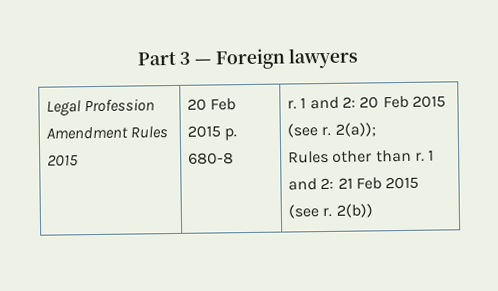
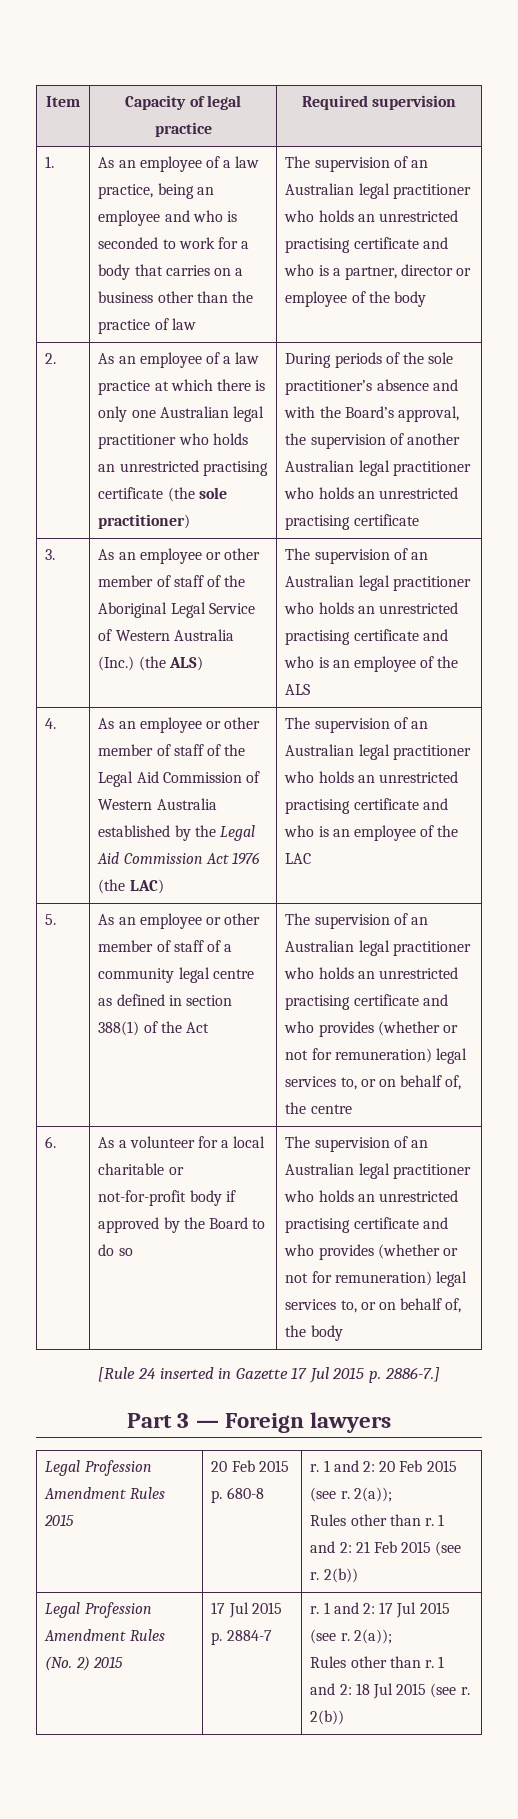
(136, 58) none -> [46,96,80,107] [125,95,241,110] [154,122,212,137] [301,95,457,110] [45,156,55,168] [98,156,260,172] [98,183,214,199] [98,210,238,226] [98,237,250,249] [98,264,244,280] [98,291,254,303] [98,318,196,334] [285,156,429,172] [285,183,471,199] [284,210,459,222] [285,237,448,253] [284,264,472,280] [285,291,427,307] [45,353,57,364] [98,352,260,368] [98,379,266,395] [98,406,265,422] [98,433,248,449] [98,460,268,476] [98,487,227,502] [98,514,191,529] [285,352,454,368] [285,379,458,395] [284,406,460,422] [285,433,461,449] [285,460,471,476] [284,487,459,499] [285,514,419,530] [45,549,56,560] [98,548,261,564] [98,575,246,587] [98,602,255,618] [98,629,234,641] [98,656,203,671] [285,548,429,564] [285,575,471,591] [284,602,459,614] [285,629,448,645] [284,656,459,672] [285,684,311,695] [45,718,57,729] [98,717,261,733] [98,744,246,756] [98,771,261,787] [98,798,217,810] [98,825,256,841] [97,852,261,865] [98,879,164,894] [285,717,429,733] [285,744,471,760] [284,771,459,783] [285,798,448,814] [284,825,459,841] [285,853,312,864] [45,914,57,925] [98,913,261,929] [98,940,233,952] [98,967,254,983] [98,994,233,1006] [98,1021,210,1036] [285,913,429,929] [285,940,471,956] [284,967,459,979] [285,994,448,1010] [284,1021,459,1037] [285,1048,468,1064] [285,1075,462,1090] [285,1102,352,1114] [45,1136,57,1148] [98,1136,266,1148] [98,1163,184,1175] [98,1190,236,1206] [98,1217,266,1233] [98,1244,133,1256] [285,1136,429,1152] [285,1163,471,1179] [284,1190,459,1202] [285,1217,448,1233] [284,1244,459,1260] [285,1271,468,1287] [285,1298,462,1313] [285,1325,343,1341] [98,1367,440,1383] Item | Capacity of legal practice | Required supervision // 1. | As an employee of a law practice, being an employee and who is seconded to work for a body that carries on a business other than the practice of law | The supervision of an Australian legal practitioner who holds an unrestricted practising certificate and who is a partner, director or employee of the body // 2. | As an employee of a law practice at which there is only one Australian legal practitioner who holds an unrestricted practising certificate (the sole practitioner) | During periods of the sole practitioner’s absence and with the Board’s approval, the supervision of another Australian legal practitioner who holds an unrestricted practising certificate // 3. | As an employee or other member of staff of the Aboriginal Legal Service of Western Australia (Inc.) (the ALS) | The supervision of an Australian legal practitioner who holds an unrestricted practising certificate and who is an employee of the ALS // 4. | As an employee or other member of staff of the Legal Aid Commission of Western Australia established by the Legal Aid Commission Act 1976 (the LAC) | The supervision of an Australian legal practitioner who holds an unrestricted practising certificate and who is an employee of the LAC // 5. | As an employee or other member of staff of a community legal centre as defined in section 388(1) of the Act | The supervision of an Australian legal practitioner who holds an unrestricted practising certificate and who provides (whether or not for remuneration) legal services to, or on behalf of, the centre // 6. | As a volunteer for a local charitable or not-for-profit body if approved by the Board to do so | The supervision of an Australian legal practitioner who holds an unrestricted practising certificate and who provides (whether or not for remuneration) legal services to, or on behalf of, the body // [Rule 24 inserted in Gazette 17 Jul 2015 p. 2886-7.] //
(373, 210) none -> [45,1602,152,1618] [44,1629,165,1641] [45,1656,123,1671] [211,1602,282,1618] [211,1630,272,1645] [310,1602,450,1618] [310,1629,392,1644] [310,1656,445,1668] [310,1683,470,1699] [310,1710,345,1725] // Legal Profession Amendment Rules (No. 2) 2015 | 17 Jul 2015 p. 2884-7 | r. 1 and 2: 17 Jul 2015 (see r. 2(a)); // Rules other than r. 1 and 2: 18 Jul 2015 (see r. 2(b))

